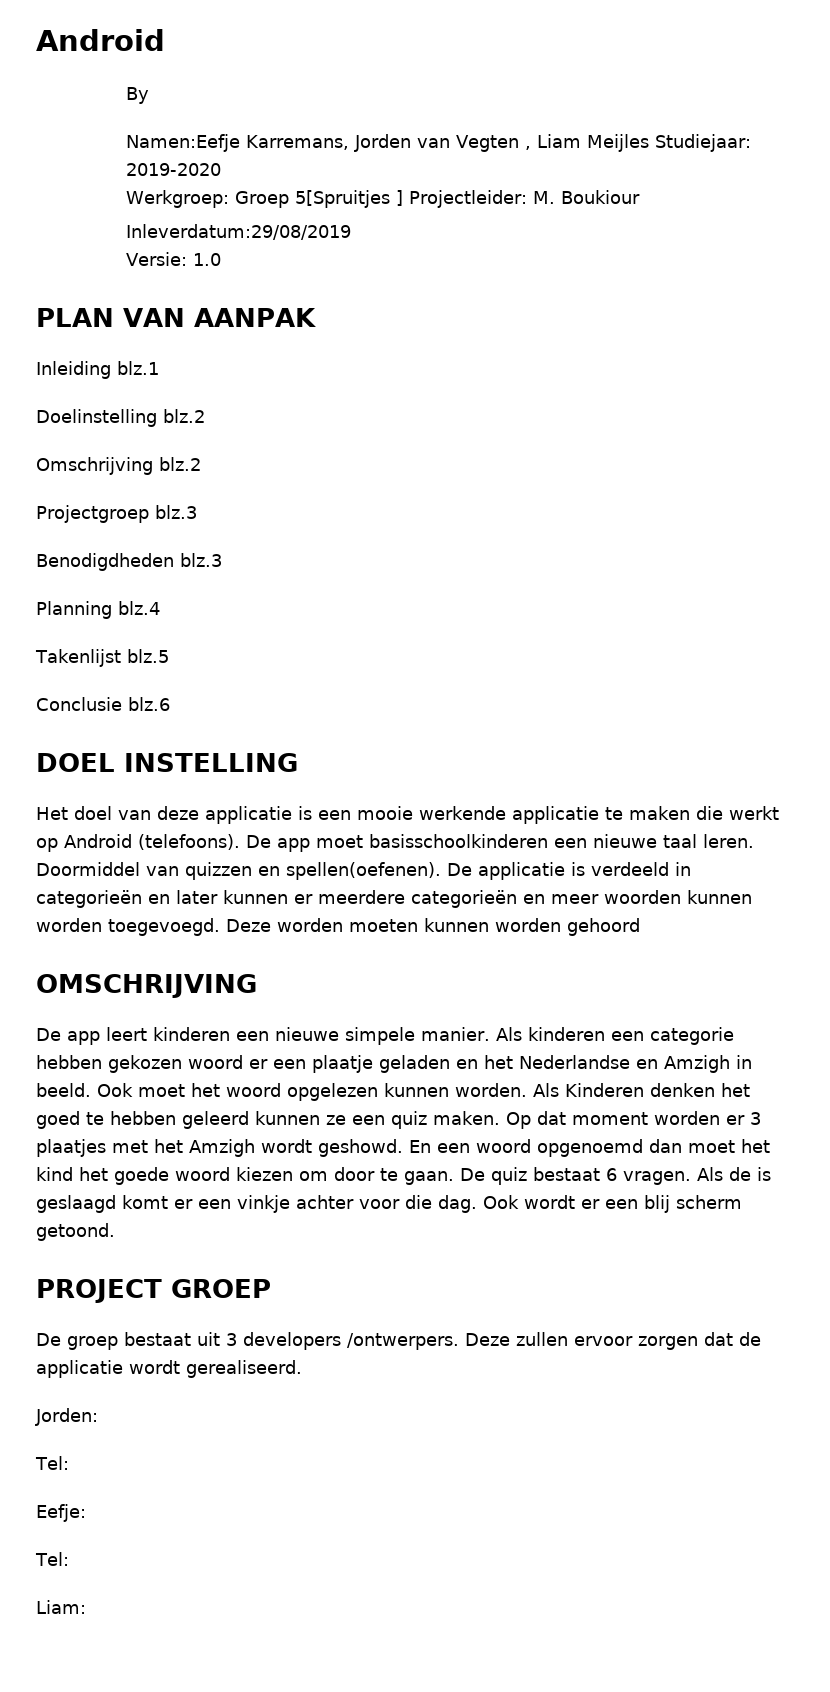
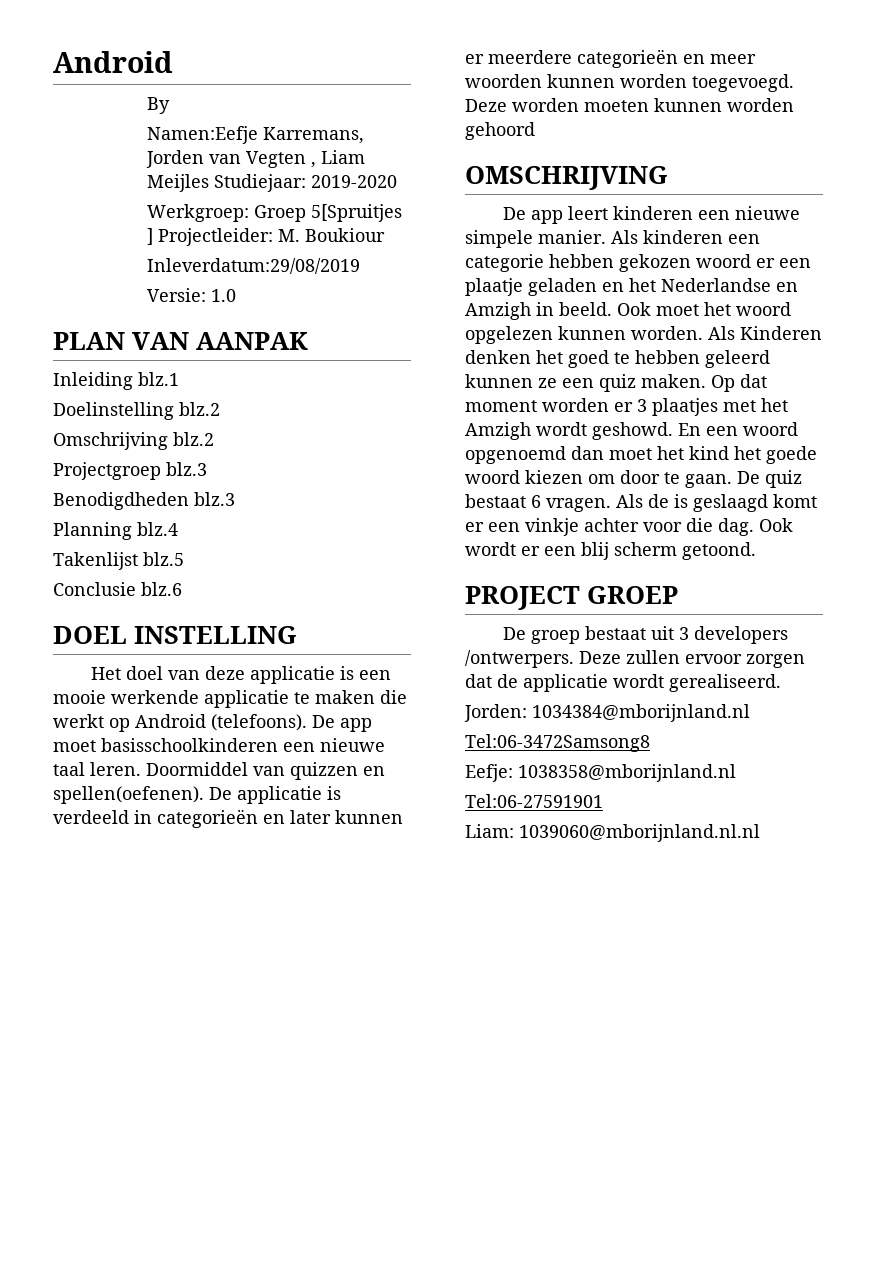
[35,1456,69,1470] // Tel: -> [532,704,750,722] [465,734,650,752] 1034384@mborijnland.nl // Tel:06-3472Samsong8
[35,1552,69,1566] // Tel: -> [518,764,736,782] [465,794,603,808] 1038358@mborijnland.nl // Tel:06-27591901
(86, 1607) none -> [519,824,760,842] 1039060@mborijnland.nl.nl

